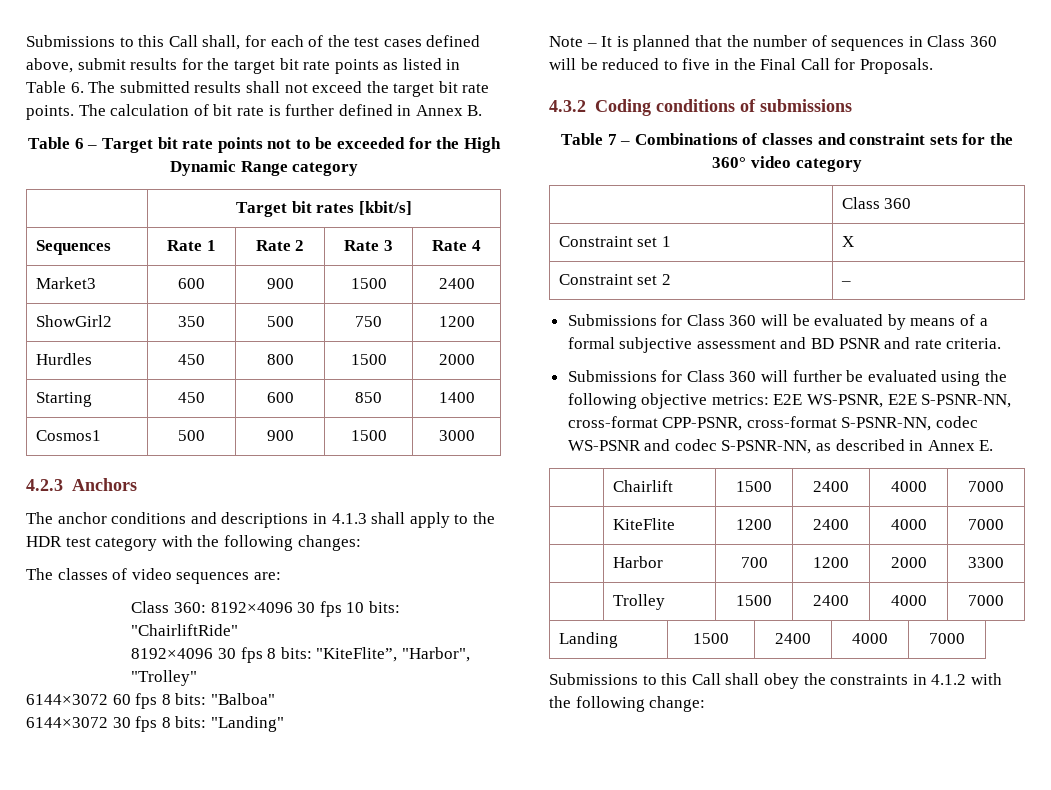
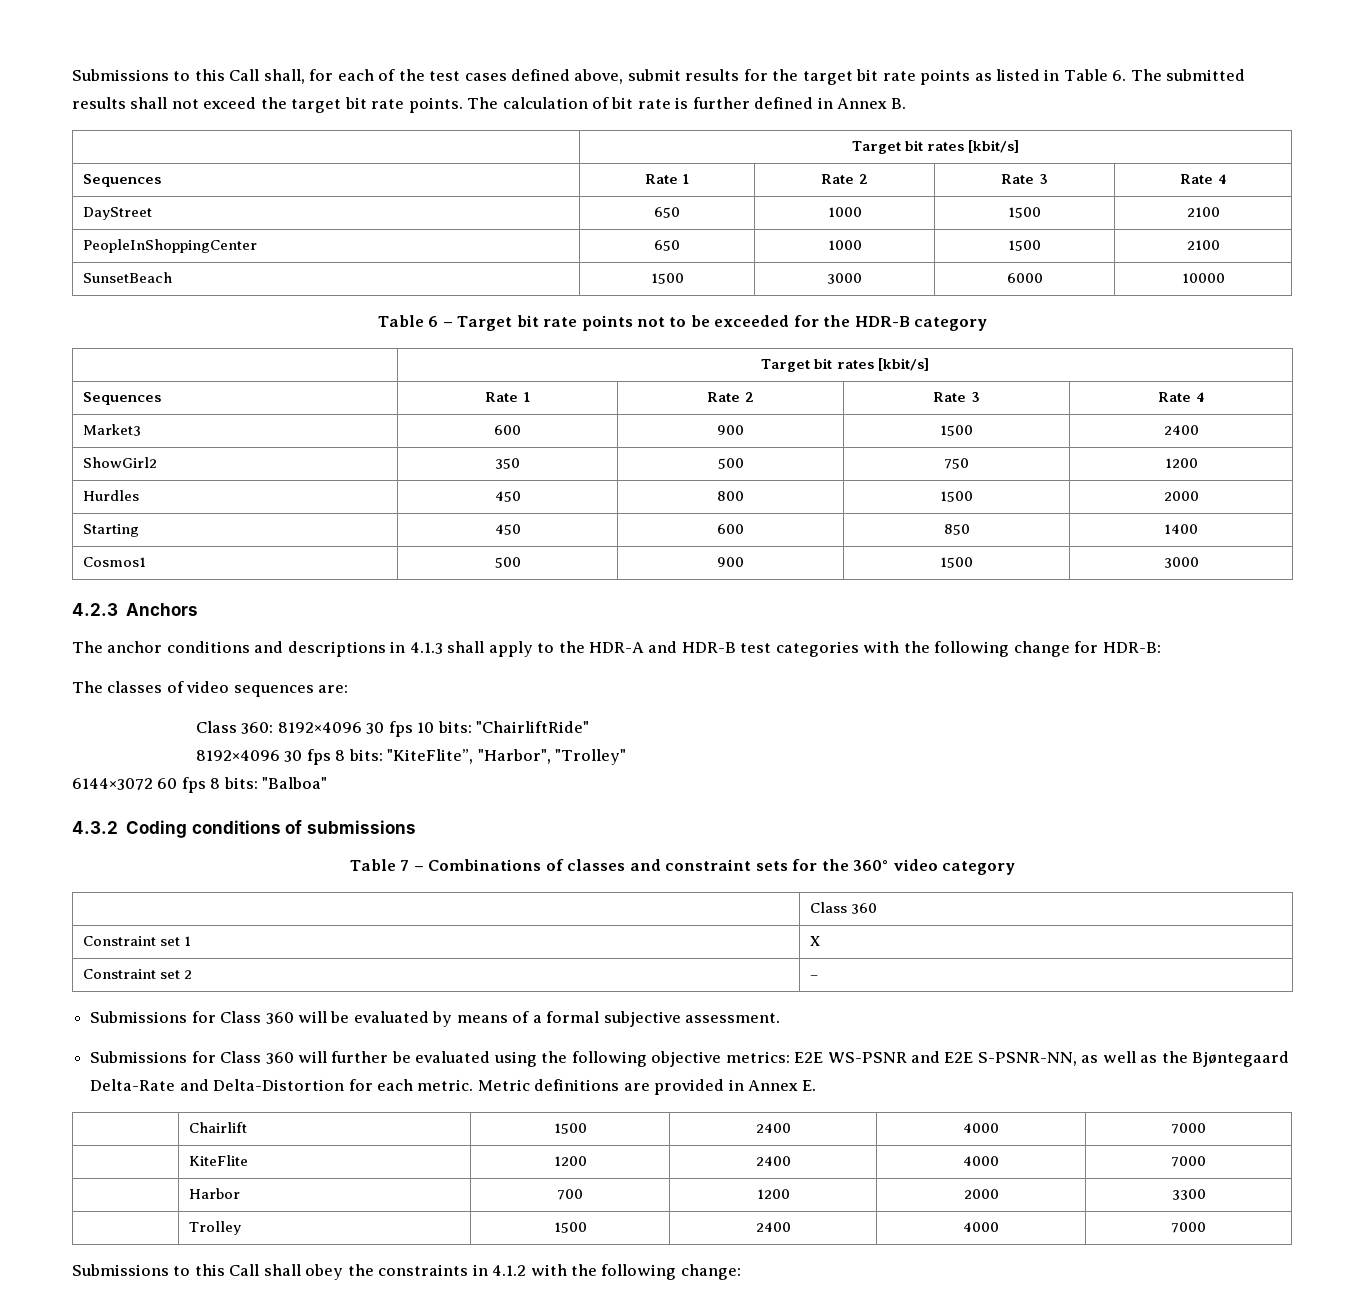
(483, 110) none -> [851,140,1020,154] [82,174,161,187] [644,174,690,184] [821,174,868,184] [1001,174,1048,184] [1180,174,1226,184] [82,207,152,220] [654,207,680,218] [827,207,862,217] [1008,207,1041,218] [1186,207,1220,217] [82,239,257,253] [654,240,680,251] [827,240,862,250] [1008,240,1041,251] [1186,240,1220,250] [82,272,172,283] [650,273,684,284] [827,273,862,284] [1006,273,1043,283] [1181,273,1225,283] // | Target bit rates [kbit/s] // Sequences | Rate 1 | Rate 2 | Rate 3 | Rate 4 // DayStreet | 650 | 1000 | 1500 | 2100 // PeopleInShoppingCenter | 650 | 1000 | 1500 | 2100 // SunsetBeach | 1500 | 3000 | 6000 | 10000
[463,137,501,153] [169,160,288,176] High Dynamic Range -> [854,316,910,327] HDR-B
[26,535,361,551] HDR test category with the following changes: -> [589,641,1161,657] HDR-A and HDR-B test categories with the following change for HDR-B:
[26,716,284,732] [549,35,998,51] [549,58,933,74] // 6144×3072 30 fps 8 bits: "Landing" // Note – It is planned that the number of sequences in Class 360 will be reduced to five in the Final Call for Proposals. -> (328, 783) none
[696,337,1002,349] assessment and BD PSNR and rate criteria. -> [685,1013,781,1023] assessment.
[807,394,1012,408] [567,416,979,431] [567,439,905,454] WS-PSNR, E2E S-PSNR-NN, cross-format CPP-PSNR, cross-format S-PSNR-NN, codec WS-PSNR and codec S-PSNR-NN, as described -> [827,1051,1290,1067] [90,1079,725,1095] WS-PSNR and E2E S-PSNR-NN, as well as the Bjøntegaard Delta-Rate and Delta-Distortion for each metric. Metric definitions are provided
[558,632,618,648] [693,633,729,644] [775,633,811,644] [852,633,888,644] [929,633,965,644] // Landing | 1500 | 2400 | 4000 | 7000 -> (1206, 1227) none

